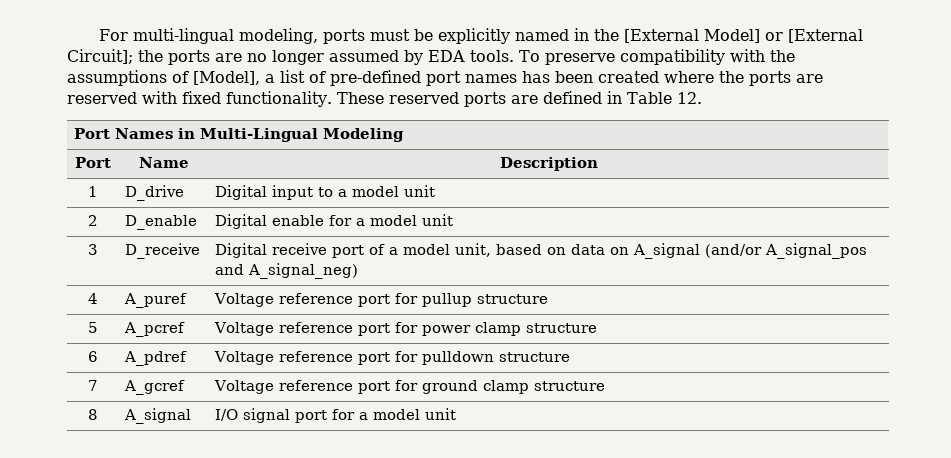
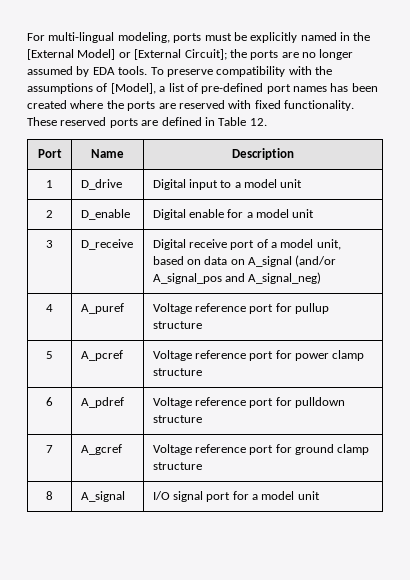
[74,128,405,142] // Port Names in Multi-Lingual Modeling -> (267, 122) none

